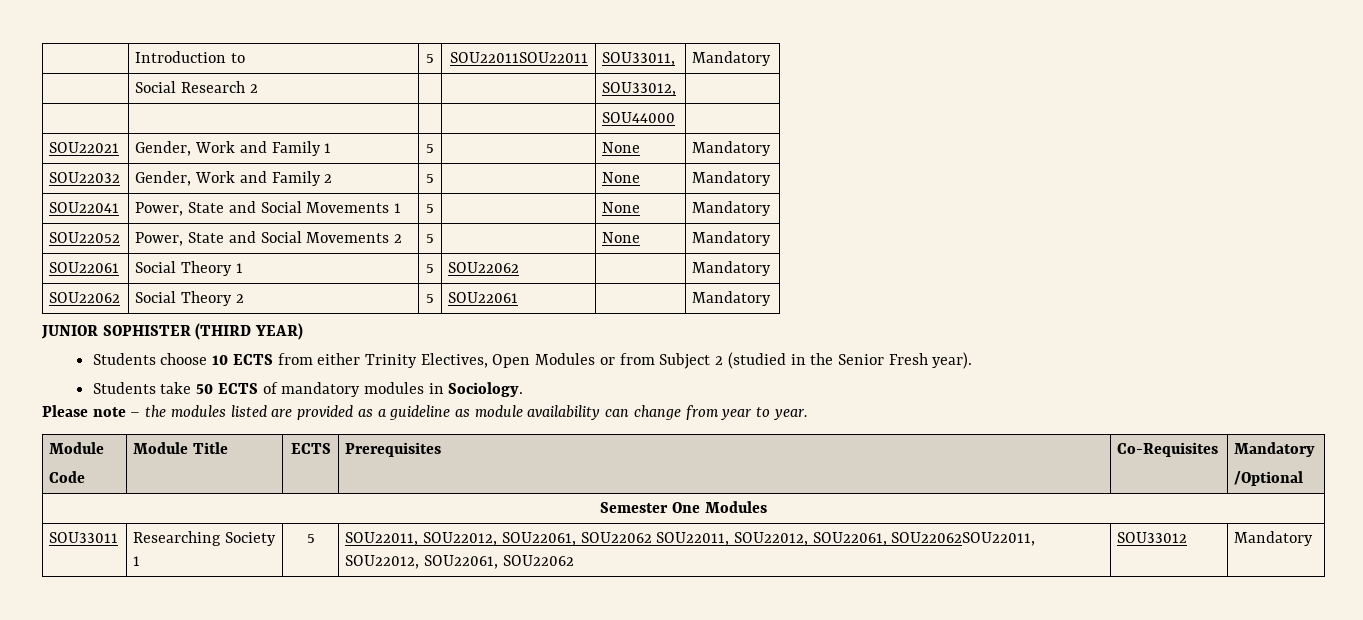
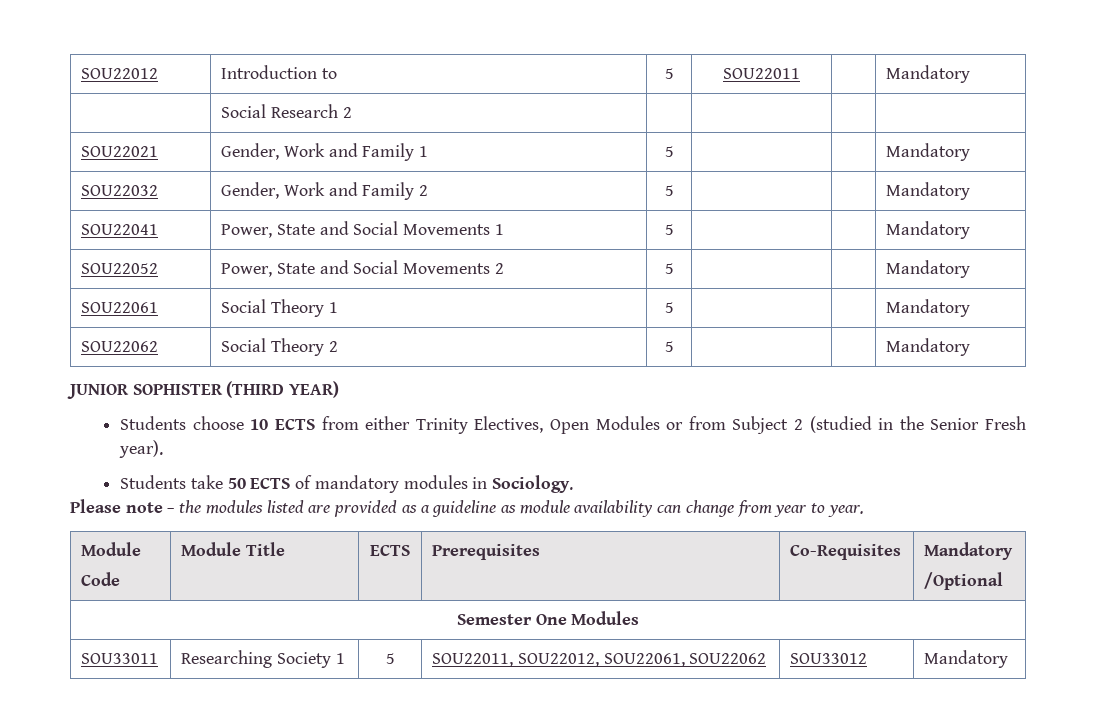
(135, 57) none -> [81,68,159,79] SOU22012
[449,52,588,63] [602,52,676,66] SOU22011SOU22011 | SOU33011, -> [723,68,800,79] SOU22011 |
[602,82,677,96] [602,112,676,123] SOU33012, | // | | | | SOU44000 -> (352, 112) none
[602,142,641,153] | None -> (674, 151) |
[602,172,641,183] | None -> (674, 190) |
[602,202,641,213] | None -> (674, 229) |
[602,232,641,243] | None -> (674, 268) |
[448,262,520,273] SOU22062 -> (674, 307) none
[448,292,519,303] SOU22061 -> (674, 346) none
[656,532,1036,546] [345,555,574,569] SOU22011, SOU22012, SOU22061, SOU22062SOU22011, SOU22012, SOU22061, SOU22062 -> (767, 658) none

